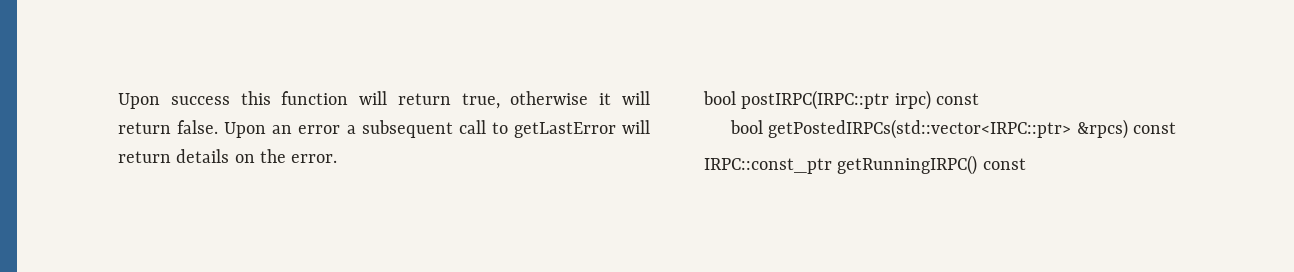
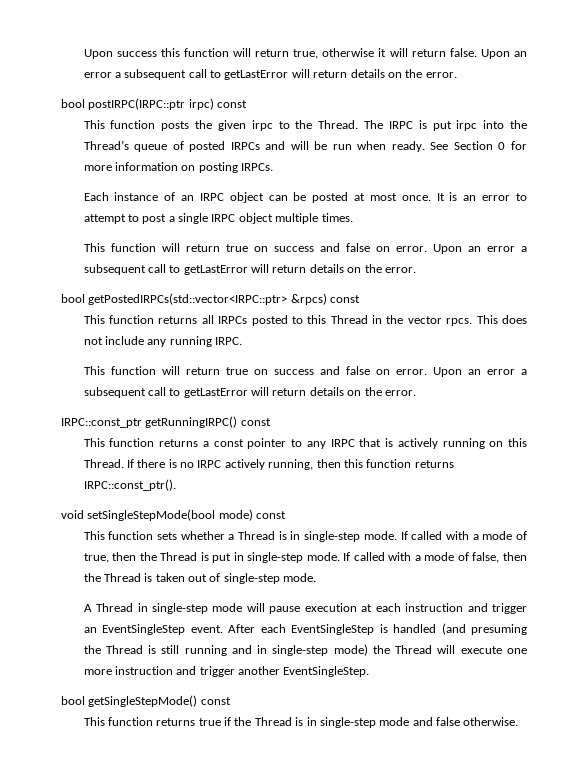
[730,119,1176,139] [704,155,1026,175] bool getPostedIRPCs(std::vector<IRPC::ptr> &rpcs) const // IRPC::const_ptr getRunningIRPC() const -> [83,120,527,131] [83,140,527,152] [83,162,274,173] [83,192,528,203] [83,213,353,224] [83,243,527,254] [83,264,416,275] [61,293,361,305] [83,315,527,326] [83,336,243,347] [83,366,527,377] [83,387,416,398] [61,416,271,428] [83,438,527,449] [83,459,454,470] [83,479,176,491] [61,509,287,521] [83,531,527,542] [83,552,528,563] [83,573,317,584] [83,603,527,614] [83,623,527,635] [83,644,527,656] [83,666,370,677] [61,695,231,707] [83,717,519,728] This function posts the given irpc to the Thread. The IRPC is put irpc into the Thread’s queue of posted IRPCs and will be run when ready. See Section 0 for more information on posting IRPCs. // Each instance of an IRPC object can be posted at most once. It is an error to attempt to post a single IRPC object multiple times. // This function will return true on success and false on error. Upon an error a subsequent call to getLastError will return details on the error. // bool getPostedIRPCs(std::vector<IRPC::ptr> &rpcs) const // This function returns all IRPCs posted to this Thread in the vector rpcs. This does not include any running IRPC. // This function will return true on success and false on error. Upon an error a subsequent call to getLastError will return details on the error. // IRPC::const_ptr getRunningIRPC() const // This function returns a const pointer to any IRPC that is actively running on this Thread. If there is no IRPC actively running, then this function returns IRPC::const_ptr(). // void setSingleStepMode(bool mode) const // This function sets whether a Thread is in single-step mode. If called with a mode of true, then the Thread is put in single-step mode. If called with a mode of false, then the Thread is taken out of single-step mode. // A Thread in single-step mode will pause execution at each instruction and trigger an EventSingleStep event. After each EventSingleStep is handled (and presuming the Thread is still running and in single-step mode) the Thread will execute one more instruction and trigger another EventSingleStep. // bool getSingleStepMode() const // This function returns true if the Thread is in single-step mode and false otherwise.

